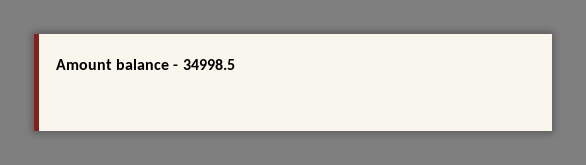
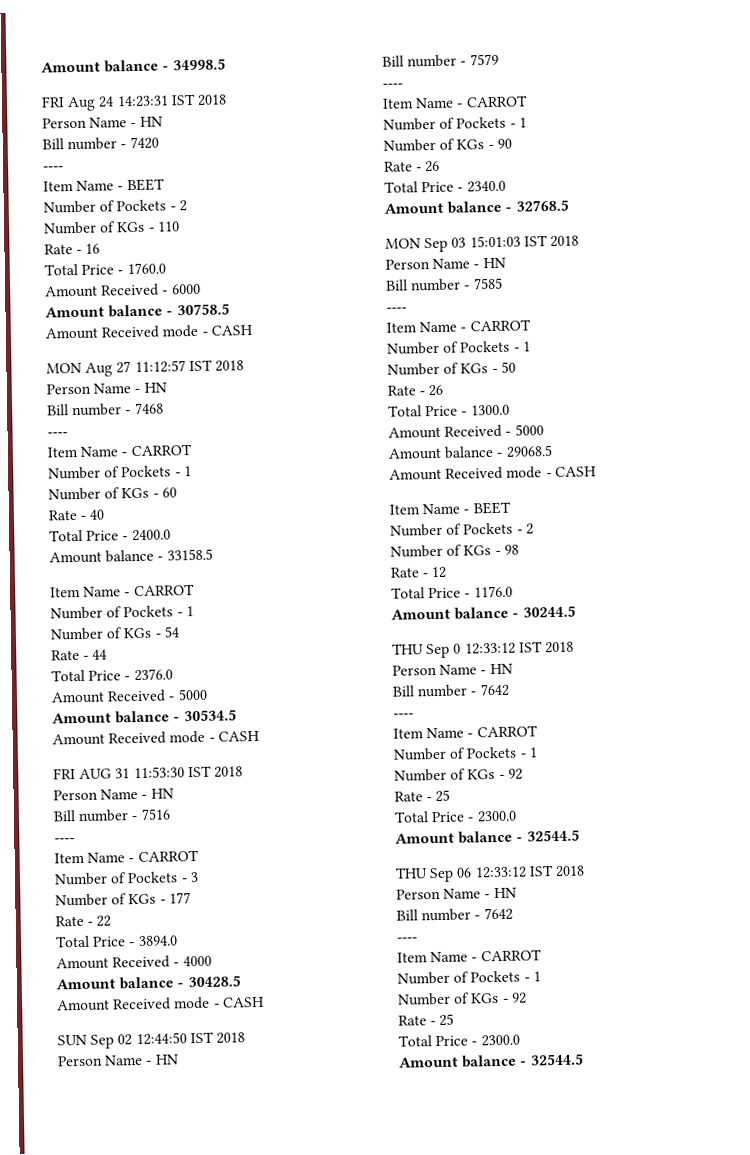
(235, 64) none -> [41,93,227,112] [42,116,163,129] [42,136,159,151] [43,166,64,171] [43,178,165,192] [43,199,187,214] [44,221,180,235] [44,243,101,255] [44,262,166,276] [45,283,201,298] [45,303,230,318] [45,324,253,340] [46,359,244,377] [46,382,167,395] [47,402,164,417] [47,432,68,437] [47,444,192,458] [48,465,192,480] [48,487,177,501] [48,509,105,521] [49,529,171,542] [49,548,213,564] [50,584,195,598] [50,605,194,620] [50,626,179,641] [51,649,108,661] [51,668,173,682] [51,688,208,704] [52,709,237,724] [52,730,260,746] [53,765,243,780] [53,788,174,801] [53,808,171,822] [54,838,75,843] [54,849,199,864] [54,871,199,886] [55,892,191,907] [55,915,112,927] [55,935,178,948] [56,955,212,970] [56,975,241,990] [57,996,265,1012] [57,1031,245,1049] [57,1054,179,1067] [382,53,499,68] [382,83,403,88] [382,95,528,109] [383,116,527,131] [383,138,512,152] [384,160,441,173] [384,180,506,193] [384,199,569,214] [385,235,579,253] [385,257,506,270] [386,277,503,292] [386,307,407,312] [386,319,531,333] [387,340,531,355] [387,361,516,376] [387,384,444,397] [388,404,510,417] [388,424,544,439] [388,445,553,460] [389,466,597,481] [389,501,511,515] [390,522,534,537] [390,544,519,558] [390,566,448,579] [391,585,513,599] [391,605,576,620] [392,641,574,659] [392,663,513,676] [392,683,510,698] [393,713,414,718] [393,725,538,739] [393,746,538,761] [394,768,523,782] [394,789,451,803] [394,810,517,823] [395,829,580,844] [395,865,585,883] [396,887,517,900] [396,907,513,922] [397,937,418,942] [397,949,542,963] [397,970,541,985] [397,992,527,1006] [398,1013,455,1026] [398,1034,520,1047] [399,1053,584,1068] // FRI Aug 24 14:23:31 IST 2018 // Person Name - HN // Bill number - 7420 // ---- // Item Name - BEET // Number of Pockets - 2 // Number of KGs - 110 // Rate - 16 // Total Price - 1760.0 // Amount Received - 6000 // Amount balance - 30758.5 // Amount Received mode - CASH // MON Aug 27 11:12:57 IST 2018 // Person Name - HN // Bill number - 7468 // ---- // Item Name - CARROT // Number of Pockets - 1 // Number of KGs - 60 // Rate - 40 // Total Price - 2400.0 // Amount balance - 33158.5 // Item Name - CARROT // Number of Pockets - 1 // Number of KGs - 54 // Rate - 44 // Total Price - 2376.0 // Amount Received - 5000 // Amount balance - 30534.5 // Amount Received mode - CASH // FRI AUG 31 11:53:30 IST 2018 // Person Name - HN // Bill number - 7516 // ---- // Item Name - CARROT // Number of Pockets - 3 // Number of KGs - 177 // Rate - 22 // Total Price - 3894.0 // Amount Received - 4000 // Amount balance - 30428.5 // Amount Received mode - CASH // SUN Sep 02 12:44:50 IST 2018 // Person Name - HN // Bill number - 7579 // ---- // Item Name - CARROT // Number of Pockets - 1 // Number of KGs - 90 // Rate - 26 // Total Price - 2340.0 // Amount balance - 32768.5 // MON Sep 03 15:01:03 IST 2018 // Person Name - HN // Bill number - 7585 // ---- // Item Name - CARROT // Number of Pockets - 1 // Number of KGs - 50 // Rate - 26 // Total Price - 1300.0 // Amount Received - 5000 // Amount balance - 29068.5 // Amount Received mode - CASH // Item Name - BEET // Number of Pockets - 2 // Number of KGs - 98 // Rate - 12 // Total Price - 1176.0 // Amount balance - 30244.5 // THU Sep 0 12:33:12 IST 2018 // Person Name - HN // Bill number - 7642 // ---- // Item Name - CARROT // Number of Pockets - 1 // Number of KGs - 92 // Rate - 25 // Total Price - 2300.0 // Amount balance - 32544.5 // THU Sep 06 12:33:12 IST 2018 // Person Name - HN // Bill number - 7642 // ---- // Item Name - CARROT // Number of Pockets - 1 // Number of KGs - 92 // Rate - 25 // Total Price - 2300.0 // Amount balance - 32544.5

